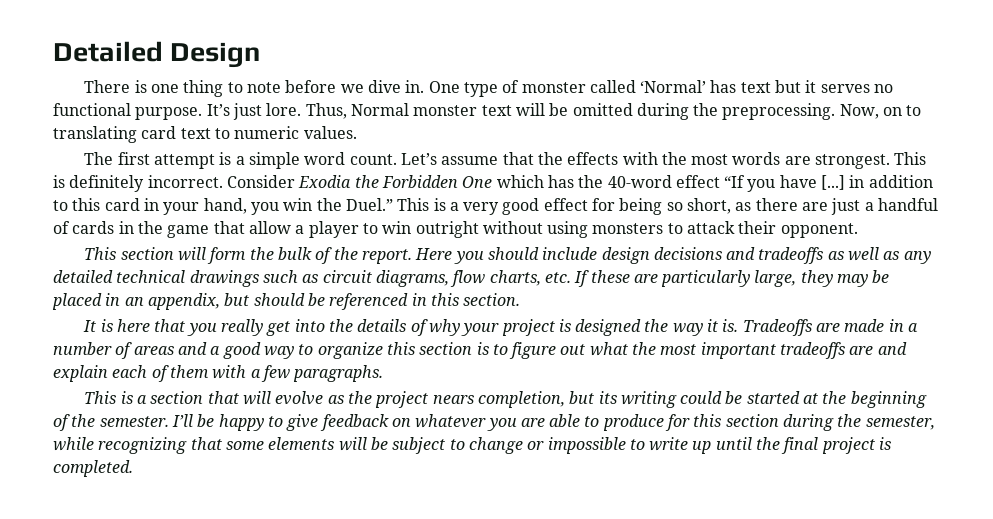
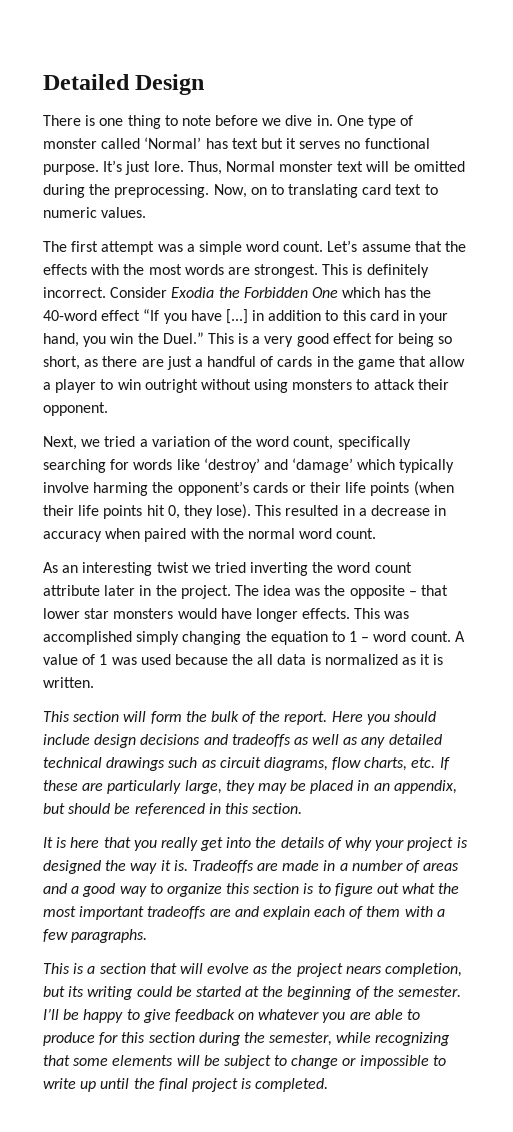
[219,152,232,165] is -> [157,244,183,252] was
(858, 230) none -> [43,436,411,450] [43,458,455,473] [43,481,454,496] [43,504,447,519] [43,528,377,542] [43,562,412,576] [43,585,449,599] [43,608,410,622] [43,631,465,645] [43,654,444,665] [43,677,94,688] // Next, we tried a variation of the word count, specifically searching for words like ‘destroy’ and ‘damage’ which typically involve harming the opponent’s cards or their life points (when their life points hit 0, they lose). This resulted in a decrease in accuracy when paired with the normal word count. // As an interesting twist we tried inverting the word count attribute later in the project. The idea was the opposite – that lower star monsters would have longer effects. This was accomplished simply changing the equation to 1 – word count. A value of 1 was used because the all data is normalized as it is written.

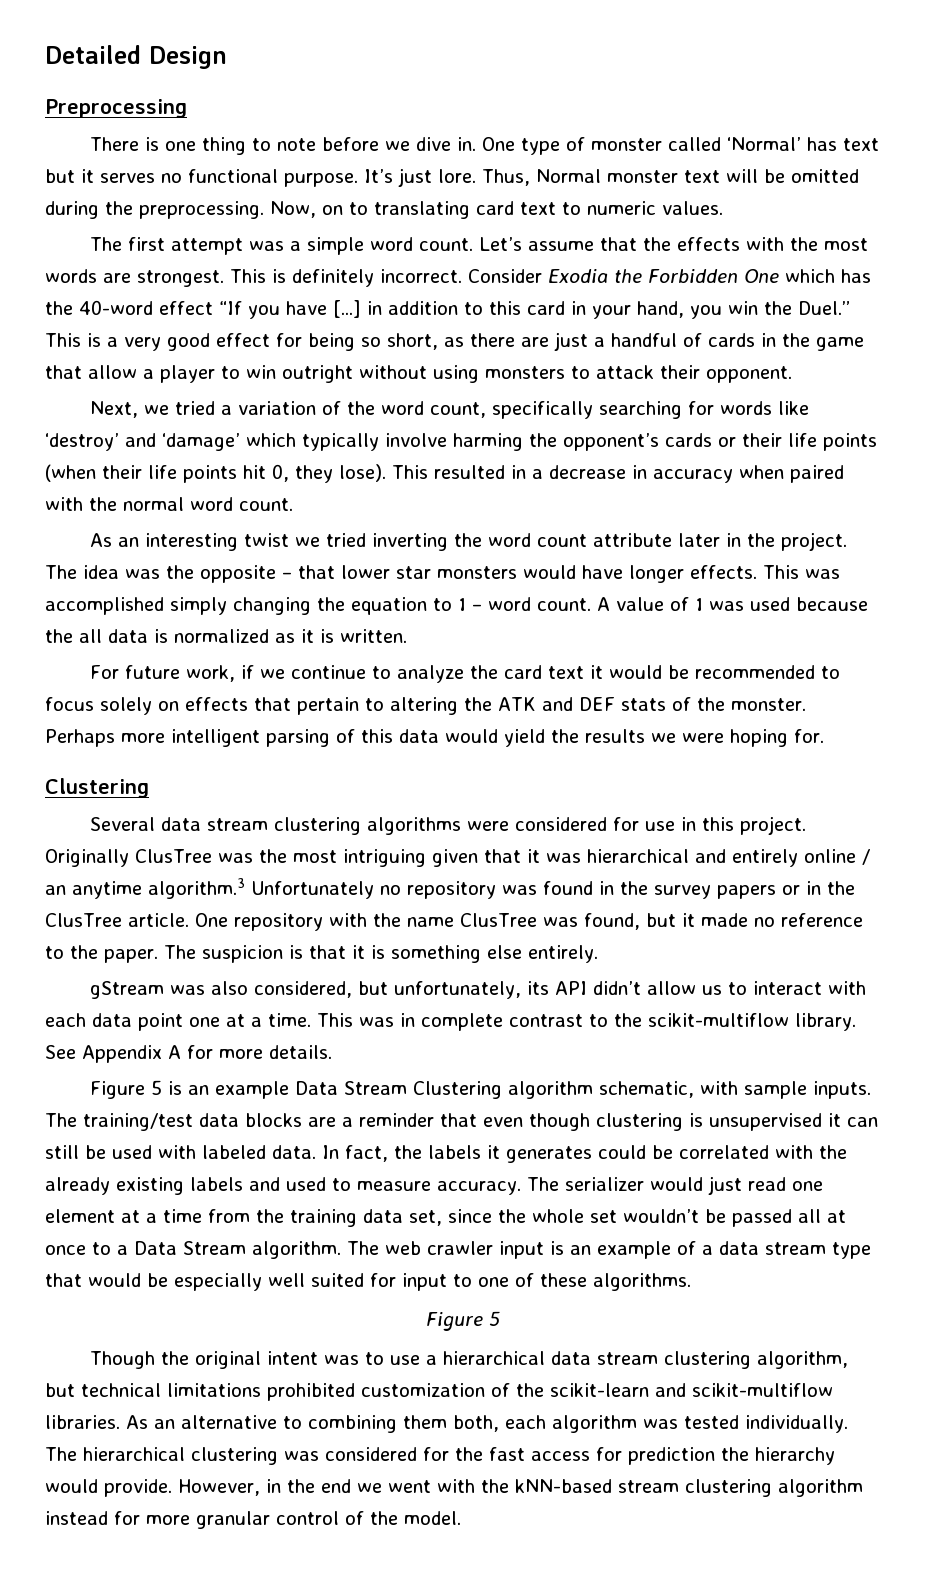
(205, 84) none -> [45,99,187,118] // Preprocessing
[43,711,437,725] [43,734,442,748] [43,757,450,771] [43,780,457,794] [43,803,303,816] [43,837,468,851] [43,860,460,874] [43,883,460,897] [43,906,445,920] [43,929,148,943] [43,963,463,977] [43,986,462,1000] [43,1008,421,1023] [43,1032,451,1046] [43,1055,446,1069] [43,1078,329,1092] This section will form the bulk of the report. Here you should include design decisions and tradeoffs as well as any detailed technical drawings such as circuit diagrams, flow charts, etc. If these are particularly large, they may be placed in an appendix, but should be referenced in this section. // It is here that you really get into the details of why your project is designed the way it is. Tradeoffs are made in a number of areas and a good way to organize this section is to figure out what the most important tradeoffs are and explain each of them with a few paragraphs. // This is a section that will evolve as the project nears completion, but its writing could be started at the beginning of the semester. I’ll be happy to give feedback on whatever you are able to produce for this section during the semester, while recognizing that some elements will be subject to change or impossible to write up until the final project is completed. -> [89,665,840,683] [45,697,806,715] [45,729,824,747] [45,778,149,798] [89,816,806,835] [45,849,870,867] [45,878,855,899] [45,913,863,931] [45,945,598,963] [89,981,866,999] [45,1013,856,1031] [45,1045,332,1063] [89,1080,871,1099] [45,1113,878,1131] [45,1145,847,1163] [45,1176,823,1195] [45,1209,846,1227] [45,1241,871,1259] [45,1273,691,1291] [426,1311,500,1331] [89,1351,848,1369] [45,1383,833,1401] [45,1415,848,1433] [45,1447,835,1465] [45,1479,863,1497] [45,1511,461,1529] For future work, if we continue to analyze the card text it would be recommended to focus solely on effects that pertain to altering the ATK and DEF stats of the monster. Perhaps more intelligent parsing of this data would yield the results we were hoping for. // Clustering // Several data stream clustering algorithms were considered for use in this project. Originally ClusTree was the most intriguing given that it was hierarchical and entirely online / an anytime algorithm.3 Unfortunately no repository was found in the survey papers or in the ClusTree article. One repository with the name ClusTree was found, but it made no reference to the paper. The suspicion is that it is something else entirely. // gStream was also considered, but unfortunately, its API didn’t allow us to interact with each data point one at a time. This was in complete contrast to the scikit-multiflow library. See Appendix A for more details. // Figure 5 is an example Data Stream Clustering algorithm schematic, with sample inputs. The training/test data blocks are a reminder that even though clustering is unsupervised it can still be used with labeled data. In fact, the labels it generates could be correlated with the already existing labels and used to measure accuracy. The serializer would just read one element at a time from the training data set, since the whole set wouldn’t be passed all at once to a Data Stream algorithm. The web crawler input is an example of a data stream type that would be especially well suited for input to one of these algorithms. // Figure 5 // Though the original intent was to use a hierarchical data stream clustering algorithm, but technical limitations prohibited customization of the scikit-learn and scikit-multiflow libraries. As an alternative to combining them both, each algorithm was tested individually. The hierarchical clustering was considered for the fast access for prediction the hierarchy would provide. However, in the end we went with the kNN-based stream clustering algorithm instead for more granular control of the model.

